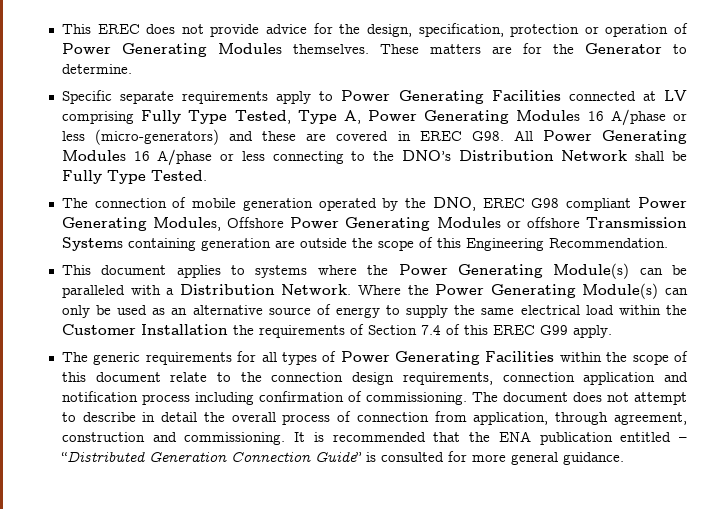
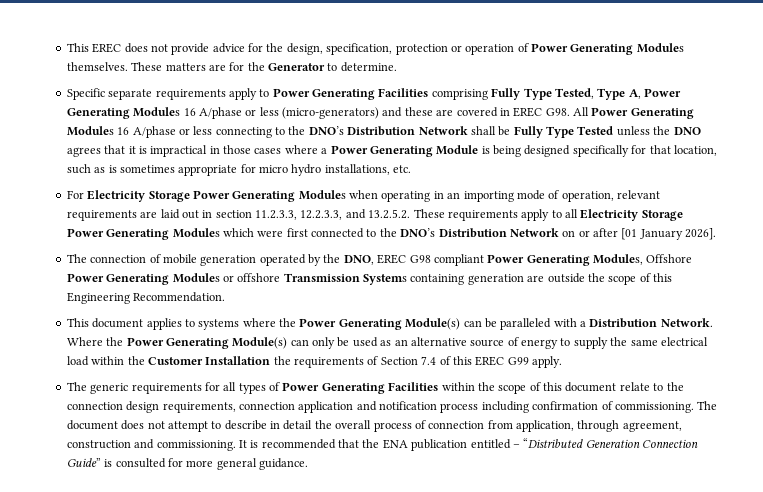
[568,90,688,101] connected at LV -> (429, 92) none
[150,170,207,181] Tested. -> [577,126,701,136] [66,145,717,157] [66,164,412,176] [66,190,660,202] [66,209,683,221] [66,228,717,240] Tested unless the DNO agrees that it is impractical in those cases where a Power Generating Module is being designed specifically for that location, such as is sometimes appropriate for micro hydro installations, etc. // For Electricity Storage Power Generating Modules when operating in an importing mode of operation, relevant requirements are laid out in section 11.2.3.3, 12.2.3.3, and 13.2.5.2. These requirements apply to all Electricity Storage Power Generating Modules which were first connected to the DNO’s Distribution Network on or after [01 January 2026].

